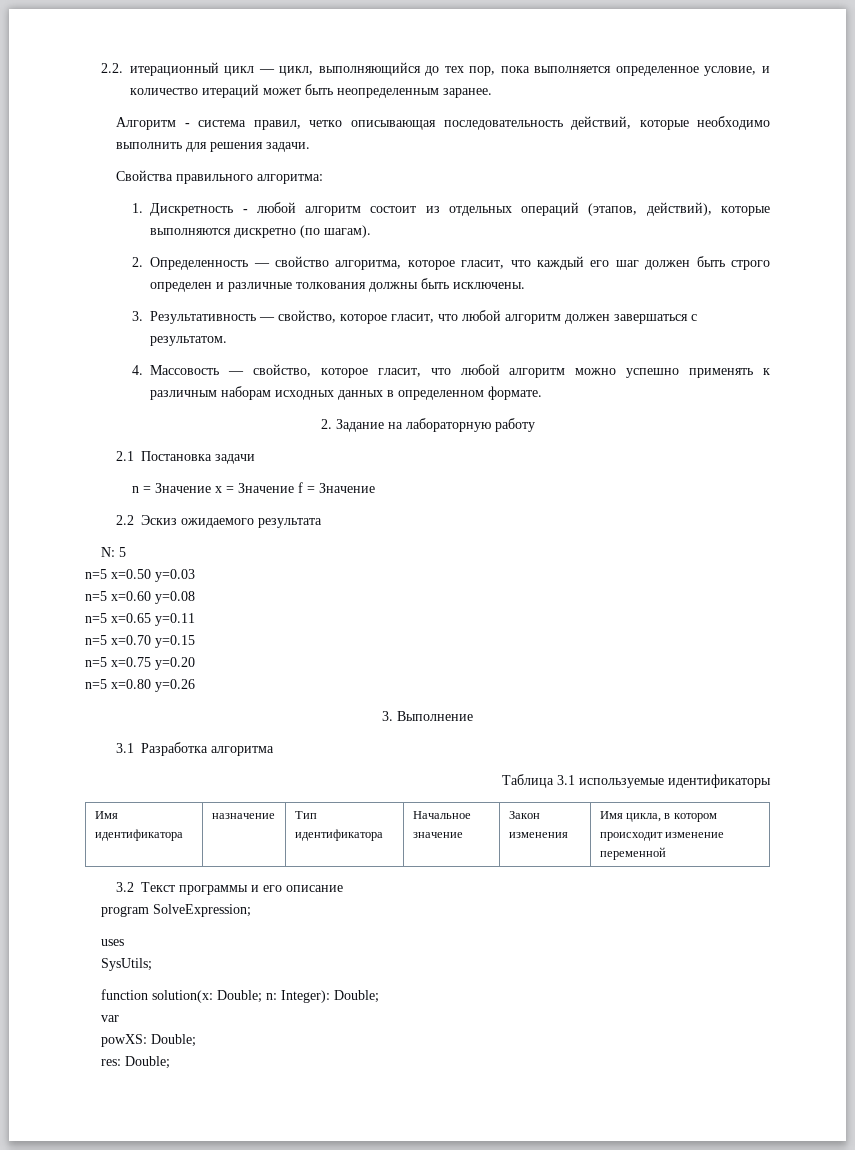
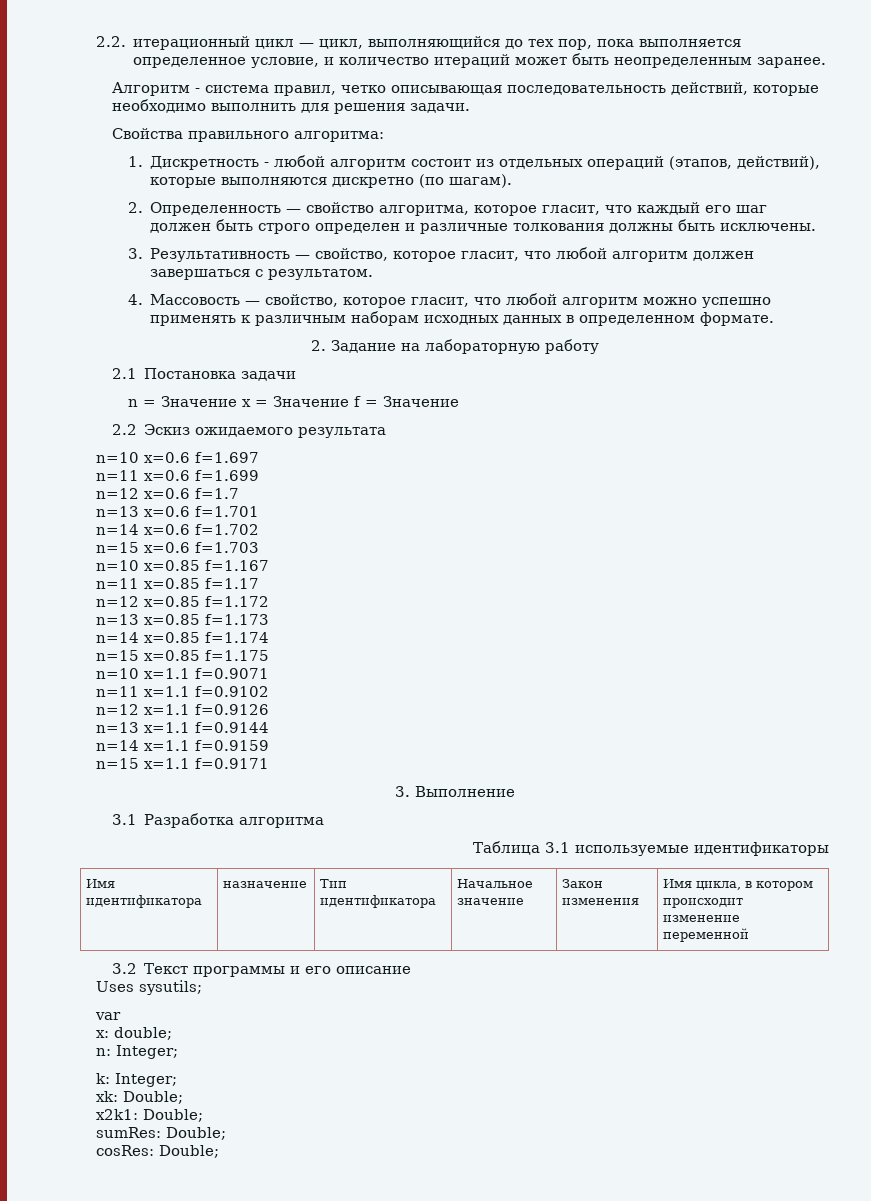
[100,547,126,557] [85,569,195,582] [85,591,195,604] [85,613,195,626] [85,635,195,648] [85,657,195,670] [85,679,195,692] N: 5 // n=5 x=0.50 y=0.03 // n=5 x=0.60 y=0.08 // n=5 x=0.65 y=0.11 // n=5 x=0.70 y=0.15 // n=5 x=0.75 y=0.20 // n=5 x=0.80 y=0.26 -> [96,452,260,463] [96,470,260,481] [96,488,240,499] [96,506,260,517] [96,524,260,535] [96,542,260,553] [96,560,270,571] [96,578,260,589] [96,596,270,607] [96,614,270,625] [96,632,270,643] [96,650,270,661] [96,668,270,679] [96,686,270,697] [96,704,270,715] [96,722,270,733] [96,740,270,751] [96,758,270,769] n=10 x=0.6 f=1.697 // n=11 x=0.6 f=1.699 // n=12 x=0.6 f=1.7 // n=13 x=0.6 f=1.701 // n=14 x=0.6 f=1.702 // n=15 x=0.6 f=1.703 // n=10 x=0.85 f=1.167 // n=11 x=0.85 f=1.17 // n=12 x=0.85 f=1.172 // n=13 x=0.85 f=1.173 // n=14 x=0.85 f=1.174 // n=15 x=0.85 f=1.175 // n=10 x=1.1 f=0.9071 // n=11 x=1.1 f=0.9102 // n=12 x=1.1 f=0.9126 // n=13 x=1.1 f=0.9144 // n=14 x=1.1 f=0.9159 // n=15 x=1.1 f=0.9171
[100,904,251,917] [100,939,124,946] [100,958,152,971] [100,989,379,1003] [100,1015,119,1022] [100,1034,196,1047] [100,1056,170,1069] program SolveExpression; // uses // SysUtils; // function solution(x: Double; n: Integer): Double; // var // powXS: Double; // res: Double; -> [96,980,203,995] [95,1012,122,1020] [96,1027,173,1040] [96,1045,179,1059] [96,1073,178,1087] [96,1091,184,1104] [96,1109,204,1122] [96,1127,227,1140] [96,1145,220,1158] Uses sysutils; // var // x: double; // n: Integer; // k: Integer; // xk: Double; // x2k1: Double; // sumRes: Double; // cosRes: Double;

